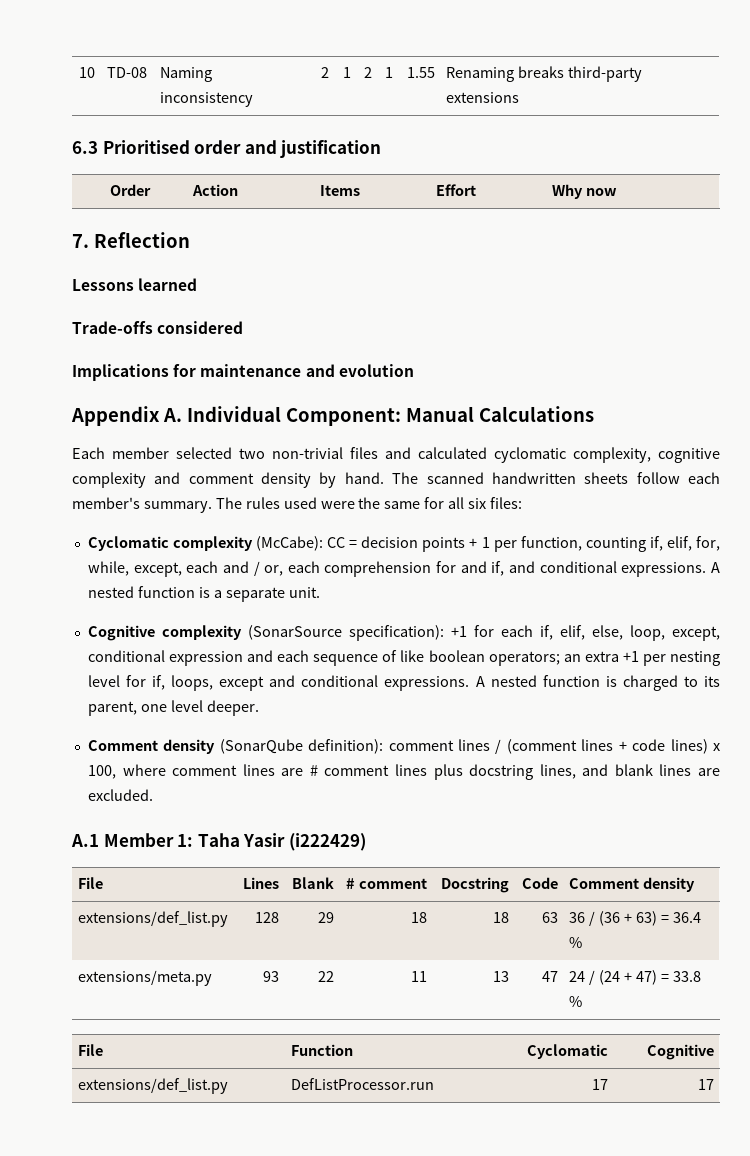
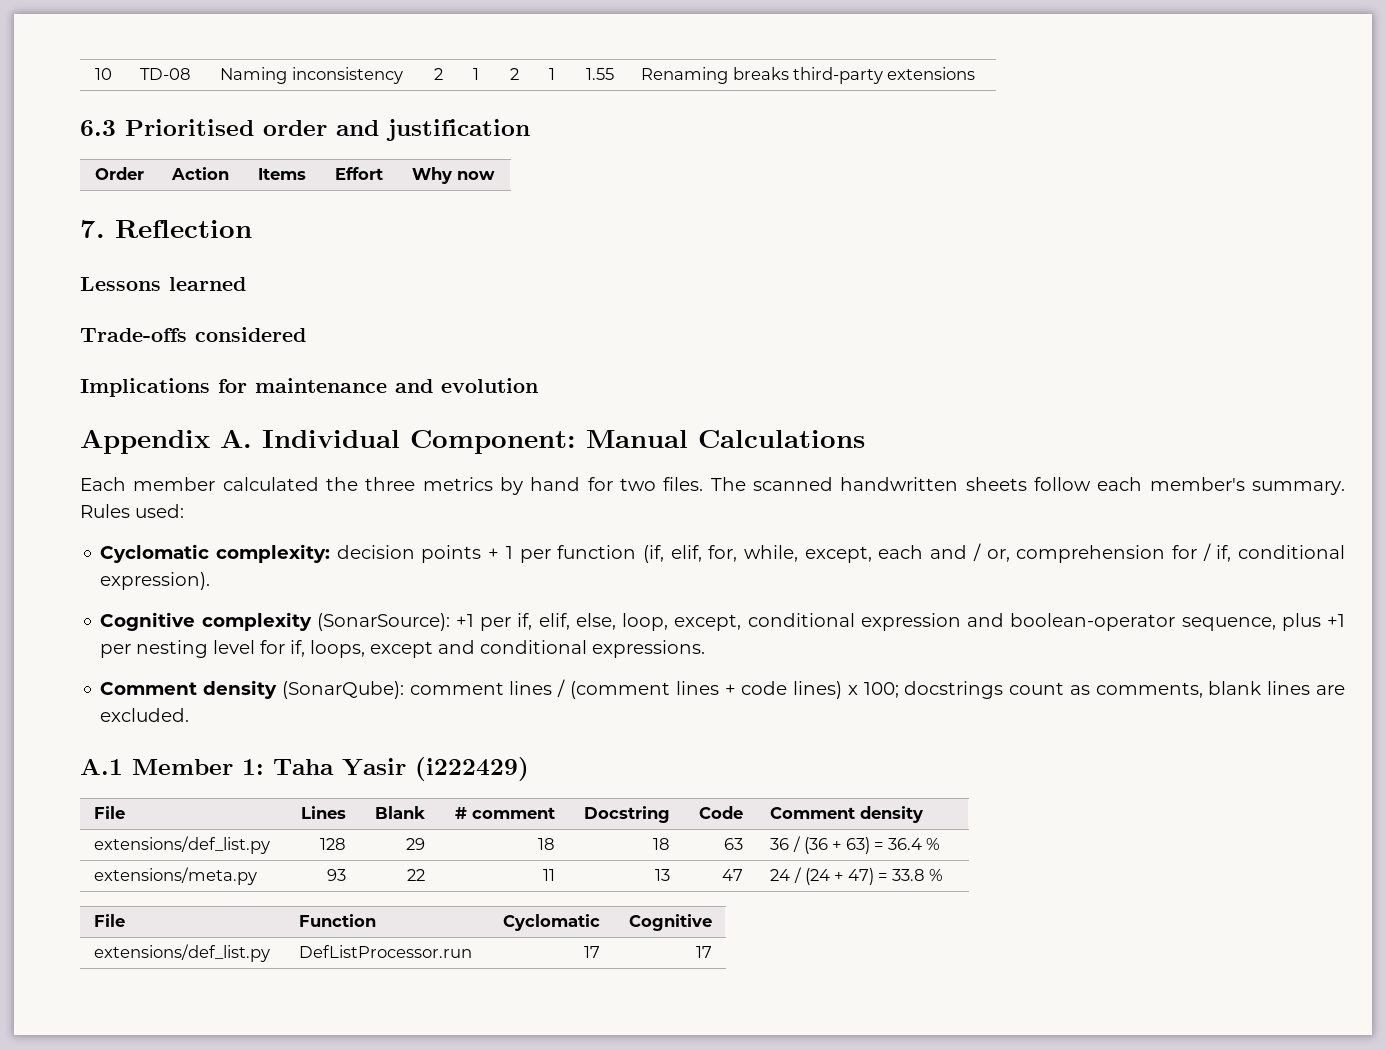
[176,447,720,463] [72,472,384,488] selected two non-trivial files and calculated cyclomatic complexity, cognitive complexity and comment density by hand. -> [222,477,704,495] calculated the three metrics by hand for two files.
[215,497,523,509] [87,536,358,551] The rules used were the same for all six files: // Cyclomatic complexity (McCabe): CC = -> [80,504,184,518] [100,544,331,563] Rules used: // Cyclomatic complexity:
[520,536,663,552] function, counting if, -> [557,545,664,563] function (if,
[287,561,320,573] each -> (1010, 555) none
[460,561,720,577] [87,586,320,602] [87,625,533,641] and if, and conditional expressions. A nested function is a separate unit. // Cognitive complexity (SonarSource specification): +1 for each -> [1202,543,1345,562] [100,572,211,590] [100,612,512,631] / if, conditional expression). // Cognitive complexity (SonarSource): +1 per
[277,650,619,666] each sequence of like boolean operators; an extra -> [1010,613,1321,631] boolean-operator sequence, plus
[475,675,721,691] [87,700,259,716] [87,739,384,754] A nested function is charged to its parent, one level deeper. // Comment density (SonarQube definition): -> [100,680,404,699] // Comment density (SonarQube):
[87,764,609,780] 100, where comment lines are # comment lines plus docstring lines, and -> [863,681,1203,699] 100; docstrings count as comments,

